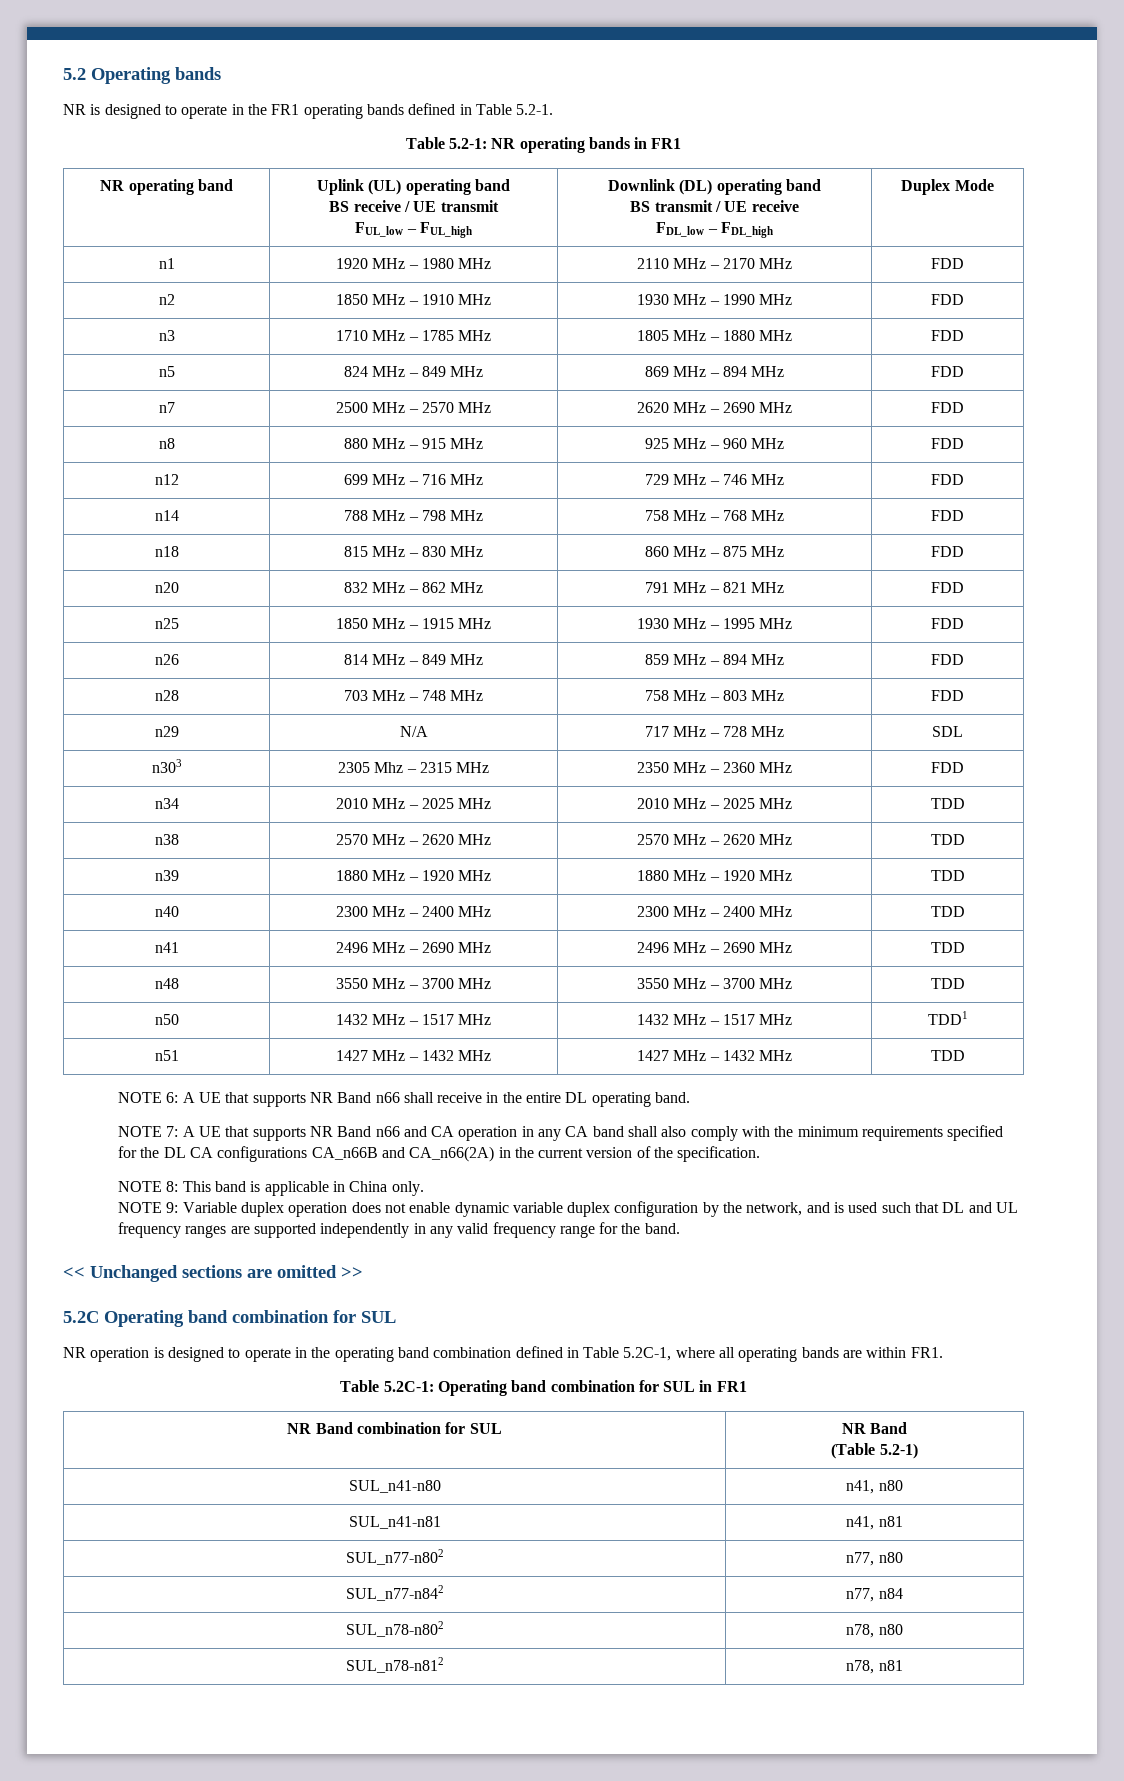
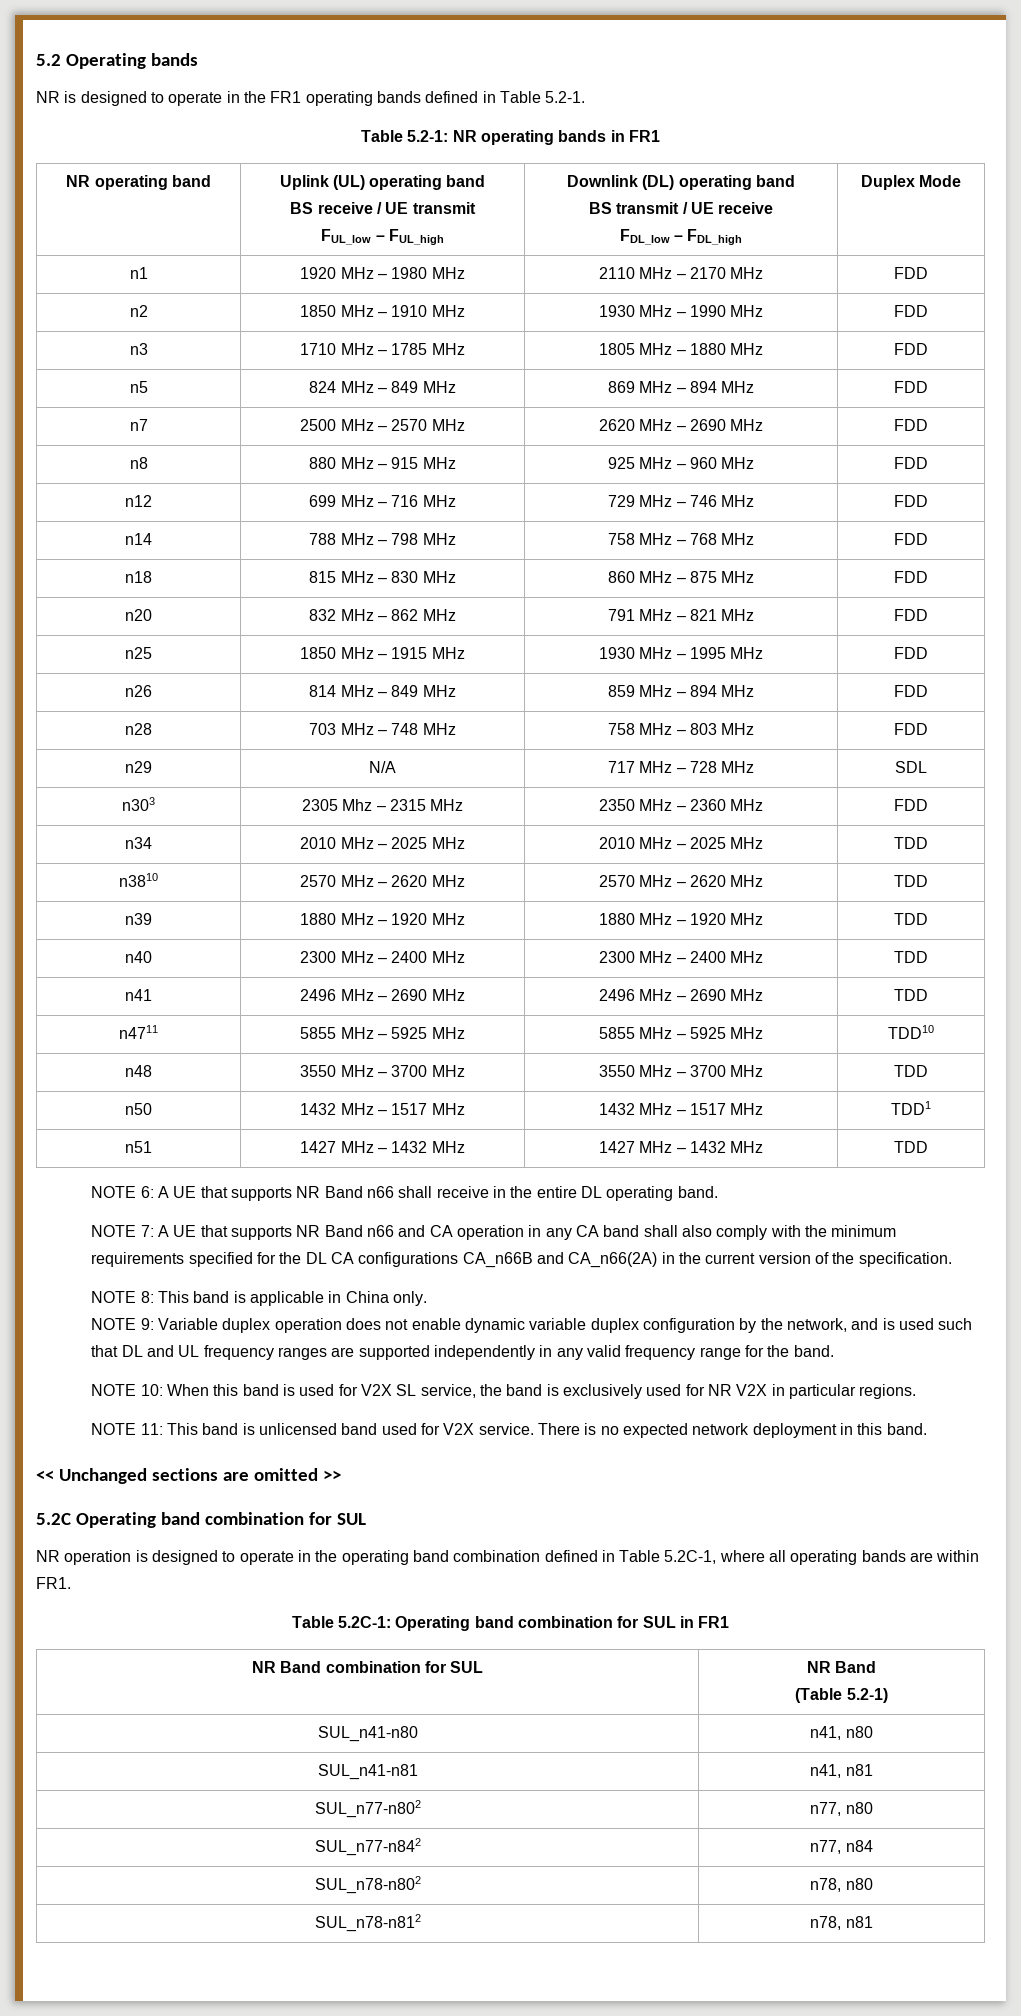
[154,834,179,845] n38 -> [119,873,158,887] n3810
(965, 947) none -> [119,1025,158,1039] [300,1027,465,1039] [598,1027,764,1039] [888,1025,934,1039] // n4711 | 5855 MHz – 5925 MHz | 5855 MHz – 5925 MHz | TDD10
(680, 1228) none -> [91,1384,917,1399] [91,1423,927,1438] // NOTE 10: When this band is used for V2X SL service, the band is exclusively used for NR V2X in particular regions. // NOTE 11: This band is unlicensed band used for V2X service. There is no expected network deployment in this band.

